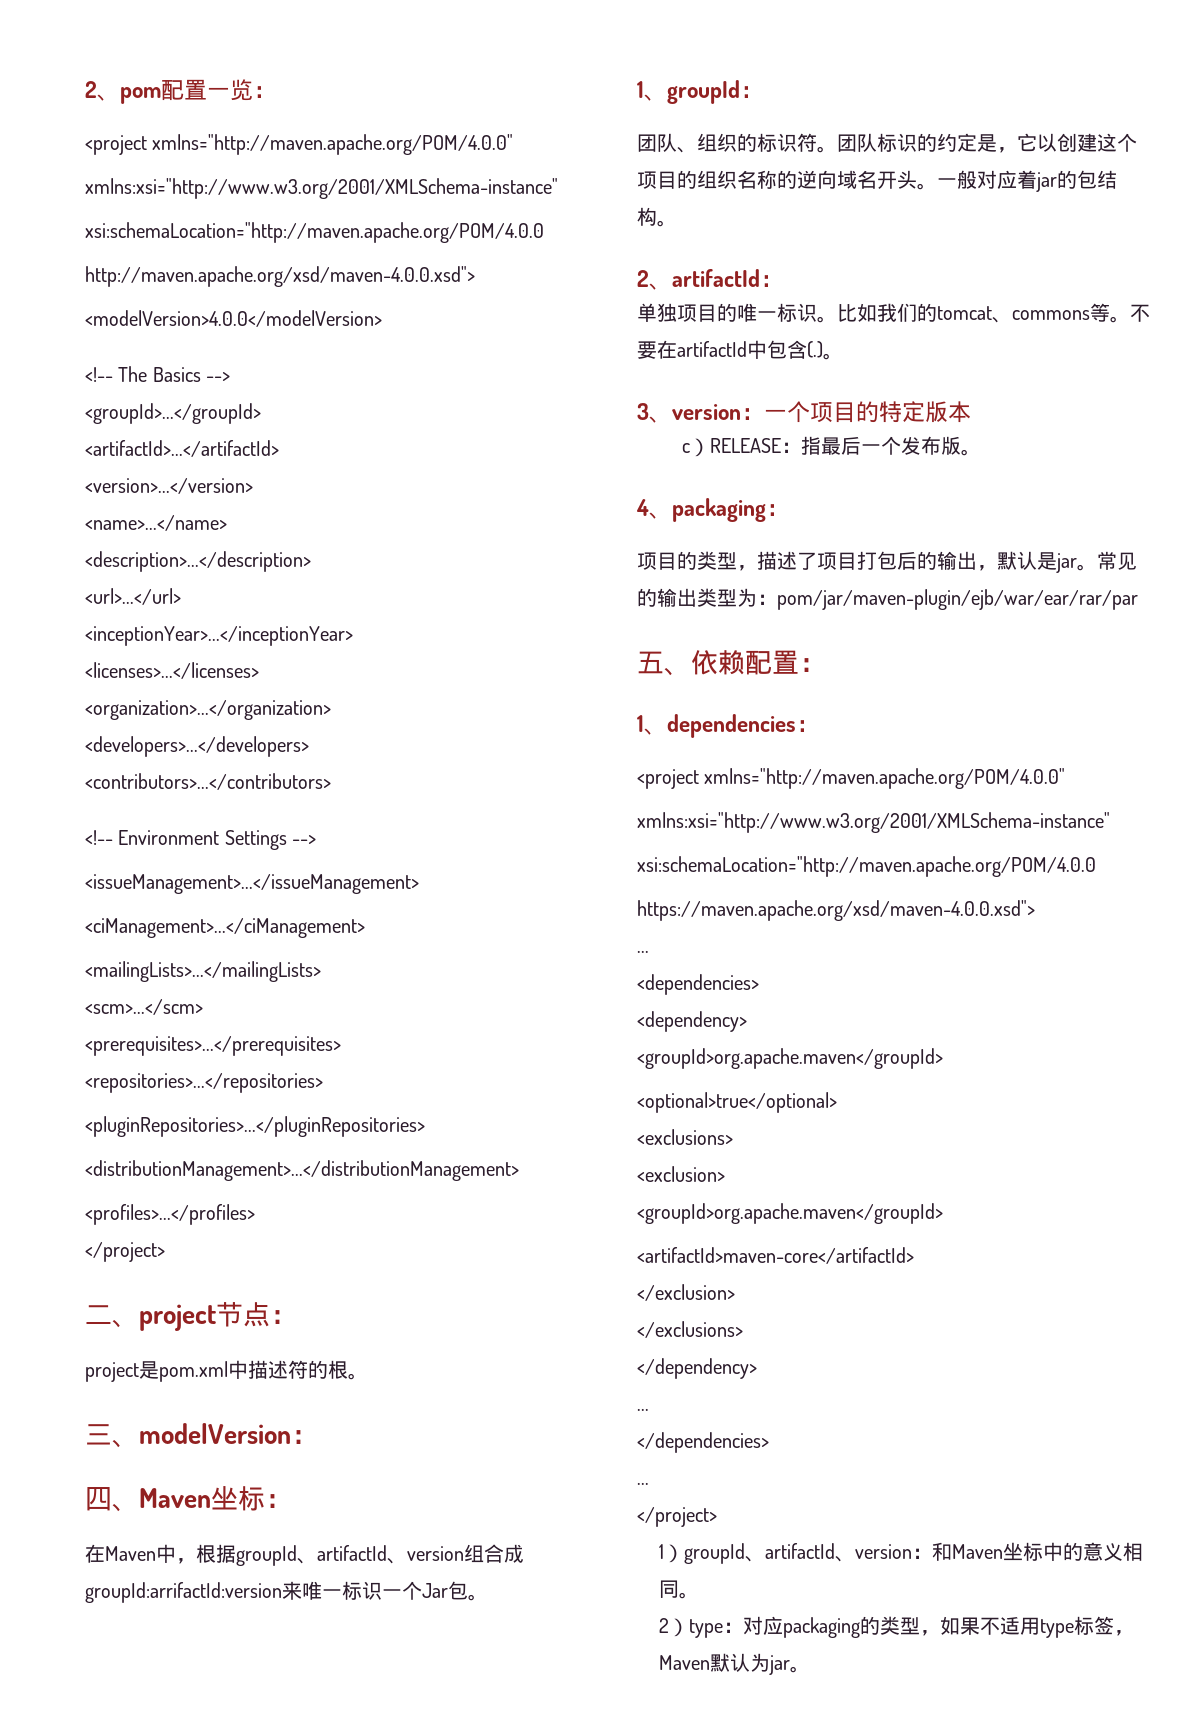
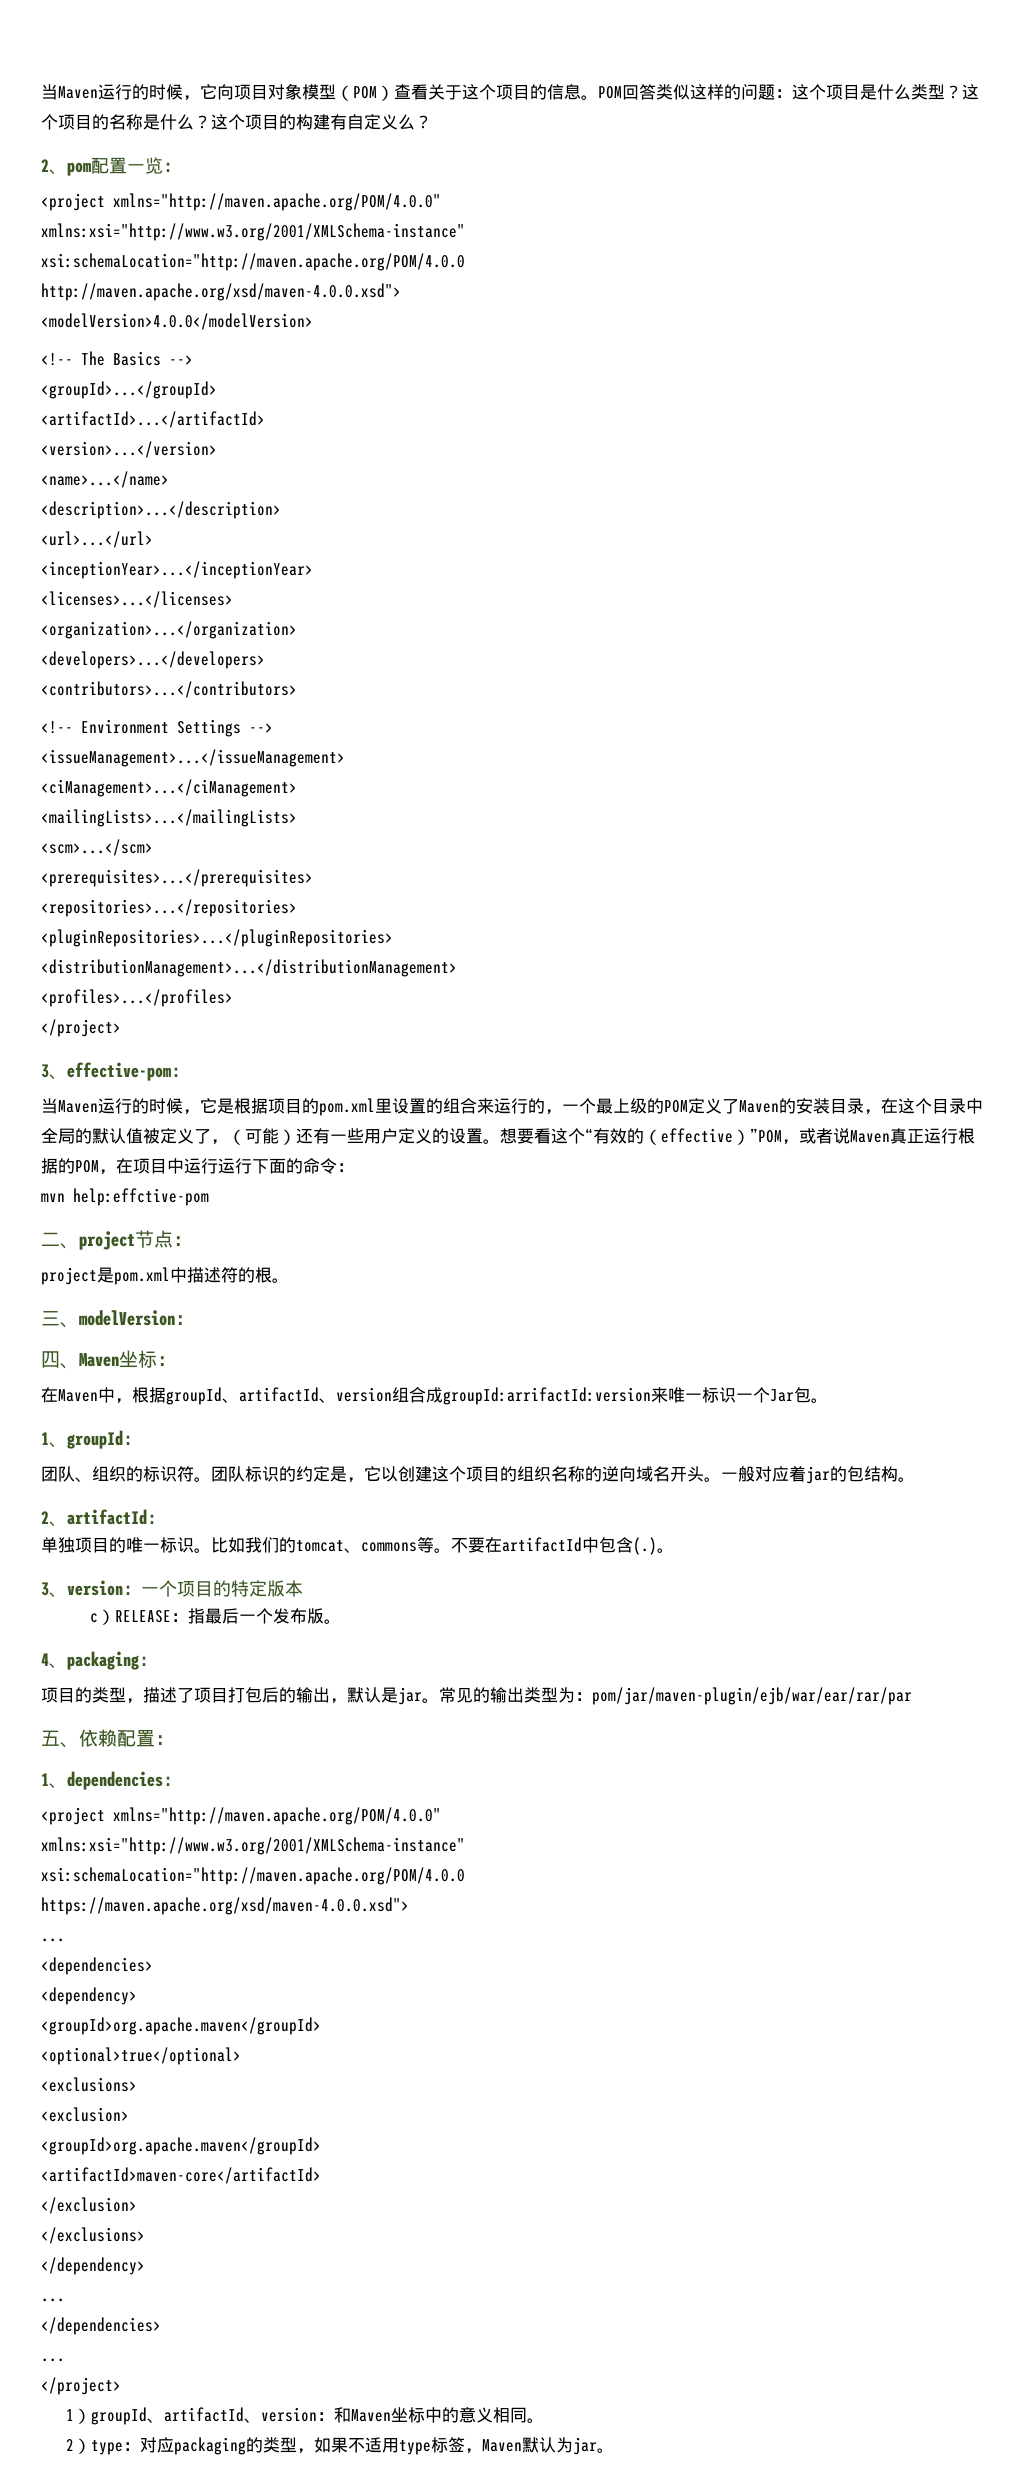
(85, 89) none -> [41,83,979,101] [41,114,432,130] 当Maven运行的时候，它向项目对象模型（POM）查看关于这个项目的信息。POM回答类似这样的问题：这个项目是什么类型？这个项目的名称是什么？这个项目的构建有自定义么？ //
(165, 1252) none -> [41,1062,189,1081] [41,1098,983,1116] [41,1128,975,1145] [41,1158,354,1175] [41,1188,209,1206] // 3、effective-pom： // 当Maven运行的时候，它是根据项目的pom.xml里设置的组合来运行的，一个最上级的POM定义了Maven的安装目录，在这个目录中全局的默认值被定义了，（可能）还有一些用户定义的设置。想要看这个“有效的（effective）”POM，或者说Maven真正运行根据的POM，在项目中运行运行下面的命令： // mvn help:effctive-pom

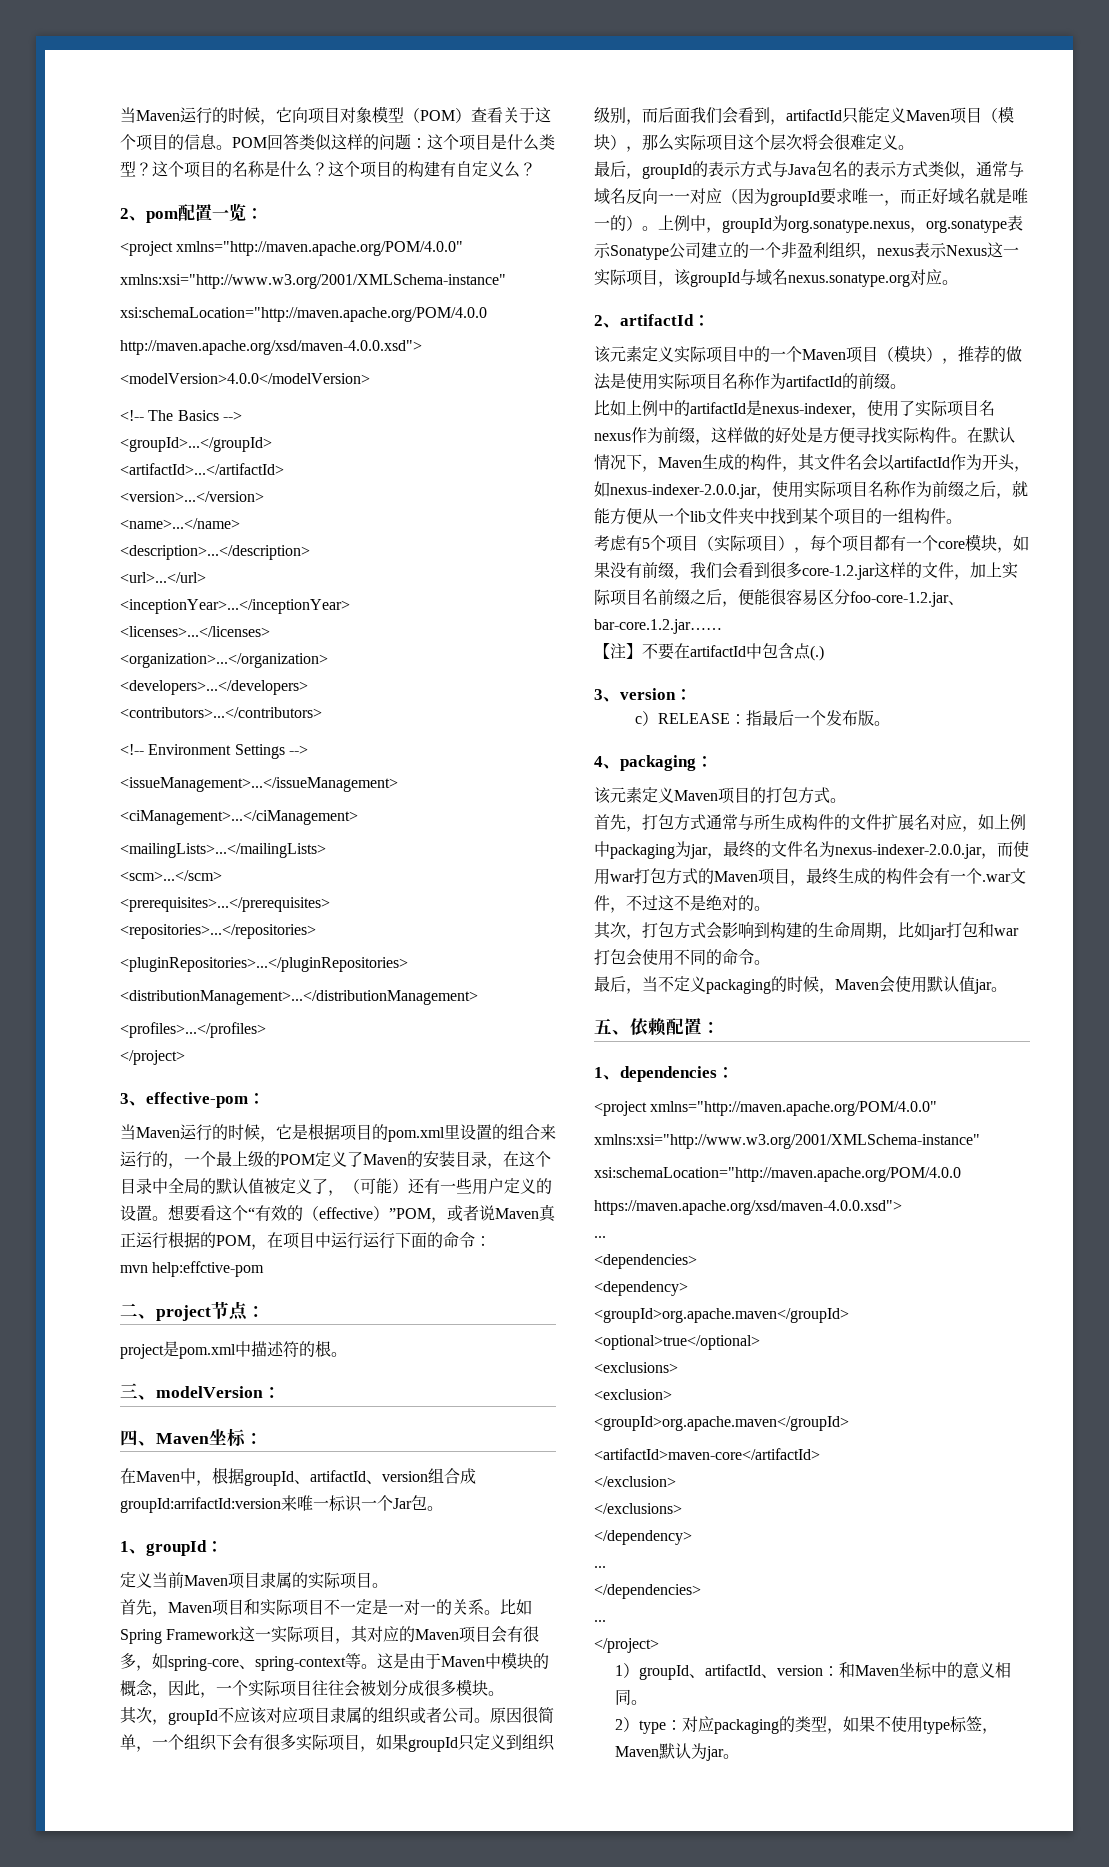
[41,1466,915,1484] [41,1509,165,1527] [41,1537,451,1553] 团队、组织的标识符。团队标识的约定是，它以创建这个项目的组织名称的逆向域名开头。一般对应着jar的包结构。 // 2、artifactId： // 单独项目的唯一标识。比如我们的tomcat、commons等。 -> [120,1572,388,1589] [120,1599,532,1617] [120,1626,540,1644] [120,1652,549,1671] [120,1679,504,1698] [120,1707,554,1725] [120,1734,555,1752] [594,106,1014,125] [594,134,914,152] [594,161,1024,179] [594,188,1028,206] [594,215,1023,233] [594,242,1019,260] [594,269,958,287] [594,314,710,328] [594,345,1022,364] [594,373,906,390] [594,400,995,418] [594,427,1015,445] [594,454,1030,472] [594,481,1028,499] [594,508,962,525] [594,534,1029,553] [594,562,1018,580] [594,589,964,607] [594,619,722,634] [594,643,642,659] 定义当前Maven项目隶属的实际项目。 // 首先，Maven项目和实际项目不一定是一对一的关系。比如Spring Framework这一实际项目，其对应的Maven项目会有很多，如spring-core、spring-context等。这是由于Maven中模块的概念，因此，一个实际项目往往会被划分成很多模块。 // 其次，groupId不应该对应项目隶属的组织或者公司。原因很简单，一个组织下会有很多实际项目，如果groupId只定义到组织级别，而后面我们会看到，artifactId只能定义Maven项目（模块），那么实际项目这个层次将会很难定义。 // 最后，groupId的表示方式与Java包名的表示方式类似，通常与域名反向一一对应（因为groupId要求唯一，而正好域名就是唯一的）。上例中，groupId为org.sonatype.nexus，org.sonatype表示Sonatype公司建立的一个非盈利组织，nexus表示Nexus这一实际项目，该groupId与域名nexus.sonatype.org对应。 // 2、artifactId： // 该元素定义实际项目中的一个Maven项目（模块），推荐的做法是使用实际项目名称作为artifactId的前缀。 // 比如上例中的artifactId是nexus-indexer，使用了实际项目名nexus作为前缀，这样做的好处是方便寻找实际构件。在默认情况下，Maven生成的构件，其文件名会以artifactId作为开头，如nexus-indexer-2.0.0.jar，使用实际项目名称作为前缀之后，就能方便从一个lib文件夹中找到某个项目的一组构件。 // 考虑有5个项目（实际项目），每个项目都有一个core模块，如果没有前缀，我们会看到很多core-1.2.jar这样的文件，加上实际项目名前缀之后，便能很容易区分foo-core-1.2.jar、bar-core.1.2.jar…… // 【注】
(633, 1545) none -> [794,643,811,660] 点
[657,1548,674,1553] 。 -> (824, 653) none
[141,1580,303,1597] 一个项目的特定版本 -> (692, 694) none
[41,1687,912,1705] 项目的类型，描述了项目打包后的输出，默认是jar。常见的输出类型为：pom/jar/maven-plugin/ejb/war/ear/rar/par -> [594,787,846,804] [594,814,1026,832] [594,841,1029,859] [594,868,1026,886] [594,895,770,913] [594,922,1019,940] [594,949,770,966] [594,976,1007,994] 该元素定义Maven项目的打包方式。 // 首先，打包方式通常与所生成构件的文件扩展名对应，如上例中packaging为jar，最终的文件名为nexus-indexer-2.0.0.jar，而使用war打包方式的Maven项目，最终生成的构件会有一个.war文件，不过这不是绝对的。 // 其次，打包方式会影响到构建的生命周期，比如jar打包和war打包会使用不同的命令。 // 最后，当不定义packaging的时候，Maven会使用默认值jar。
[364,2437,382,2453] 适 -> [890,1716,907,1732] 使

